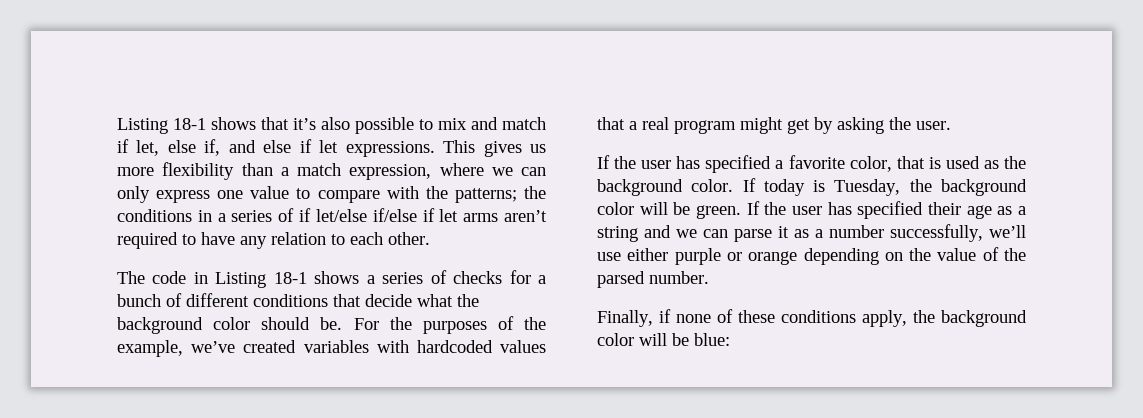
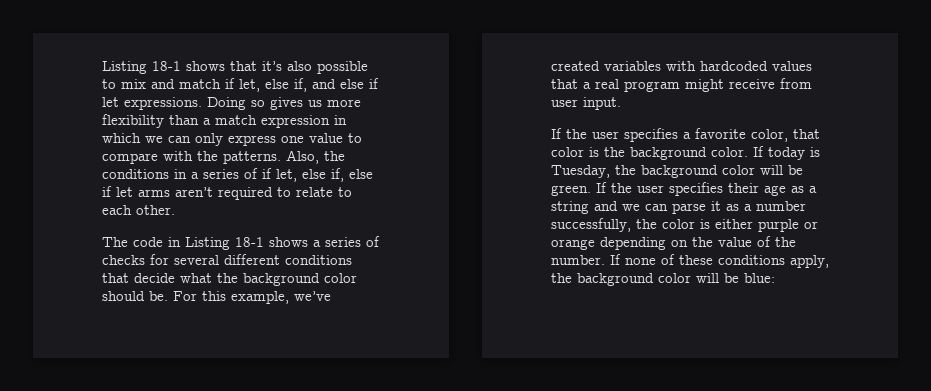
[443,140,476,153] This -> [207,97,265,110] Doing so
[349,163,484,180] expression, where -> [261,115,347,128] [102,133,141,143] expression in which
[454,188,517,203] patterns; -> [223,150,319,164] patterns. Also,
[315,208,417,222] let/else if/else -> [276,168,373,182] let, else if, else
[201,232,326,249] have any relation -> [296,187,333,197] relate
[538,275,546,284] [117,293,182,307] a bunch of -> [174,255,219,265] several
[389,316,546,334] the purposes of the -> [202,291,226,301] this
[787,117,951,134] [597,155,772,173] get by asking the user. // If the user has specified -> [729,78,812,89] [551,97,621,110] [551,128,678,142] receive from user input. // If the user specifies
[928,156,999,169] is used as -> [551,147,599,157] color is
[827,201,924,219] has specified -> [669,182,723,196] specifies
[989,225,1026,238] [597,252,621,261] we’ll use -> [636,219,710,229] the color is
[597,271,645,288] parsed -> (796, 242) none
[597,309,671,327] // Finally, if -> [610,254,621,265] If

